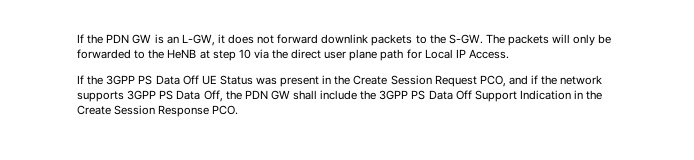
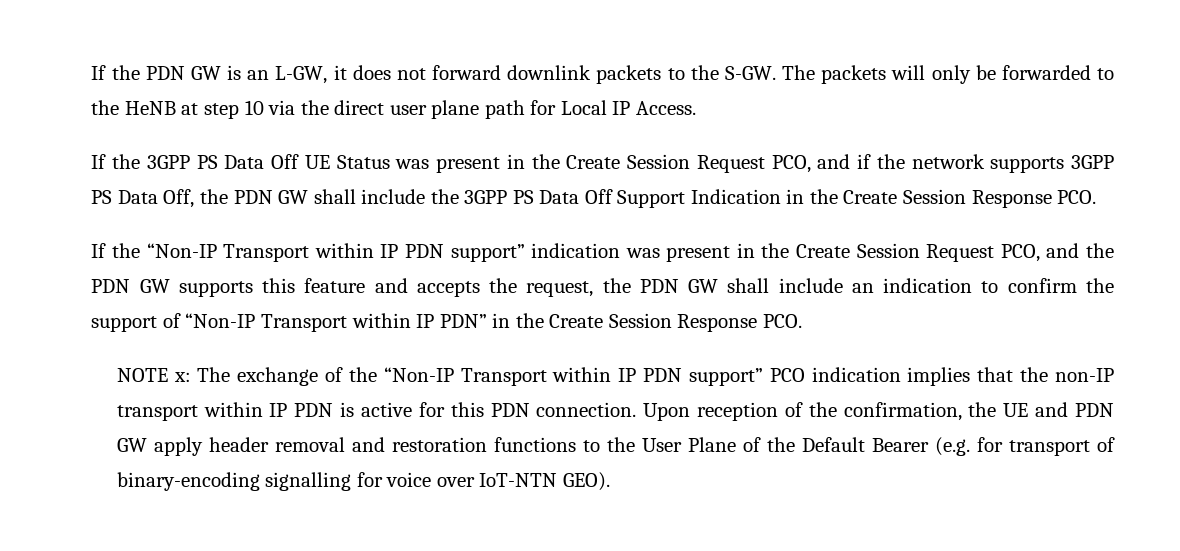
(239, 110) none -> [91,243,1114,262] [91,278,1115,297] [91,313,802,332] [116,367,1114,386] [116,402,1115,421] [116,437,1115,456] [116,472,610,491] // If the “Non-IP Transport within IP PDN support” indication was present in the Create Session Request PCO, and the PDN GW supports this feature and accepts the request, the PDN GW shall include an indication to confirm the support of “Non-IP Transport within IP PDN” in the Create Session Response PCO. // NOTE x: The exchange of the “Non-IP Transport within IP PDN support” PCO indication implies that the non-IP transport within IP PDN is active for this PDN connection. Upon reception of the confirmation, the UE and PDN GW apply header removal and restoration functions to the User Plane of the Default Bearer (e.g. for transport of binary-encoding signalling for voice over IoT-NTN GEO).

